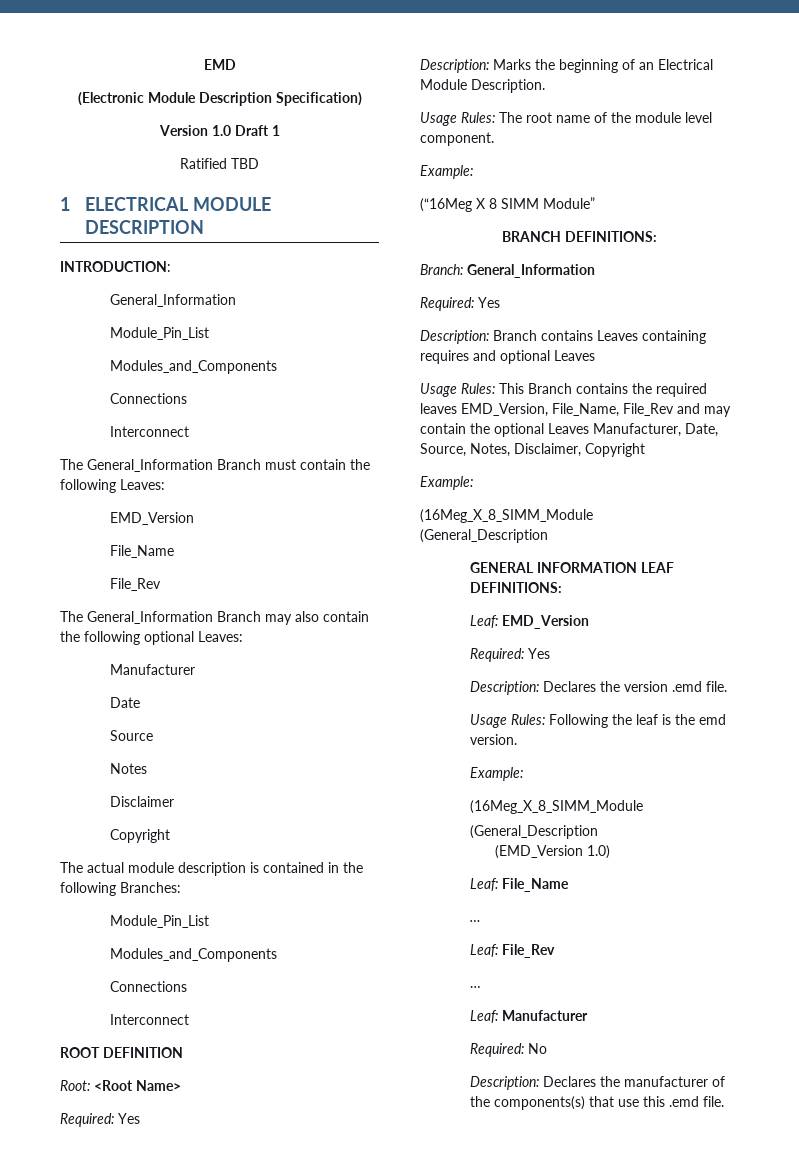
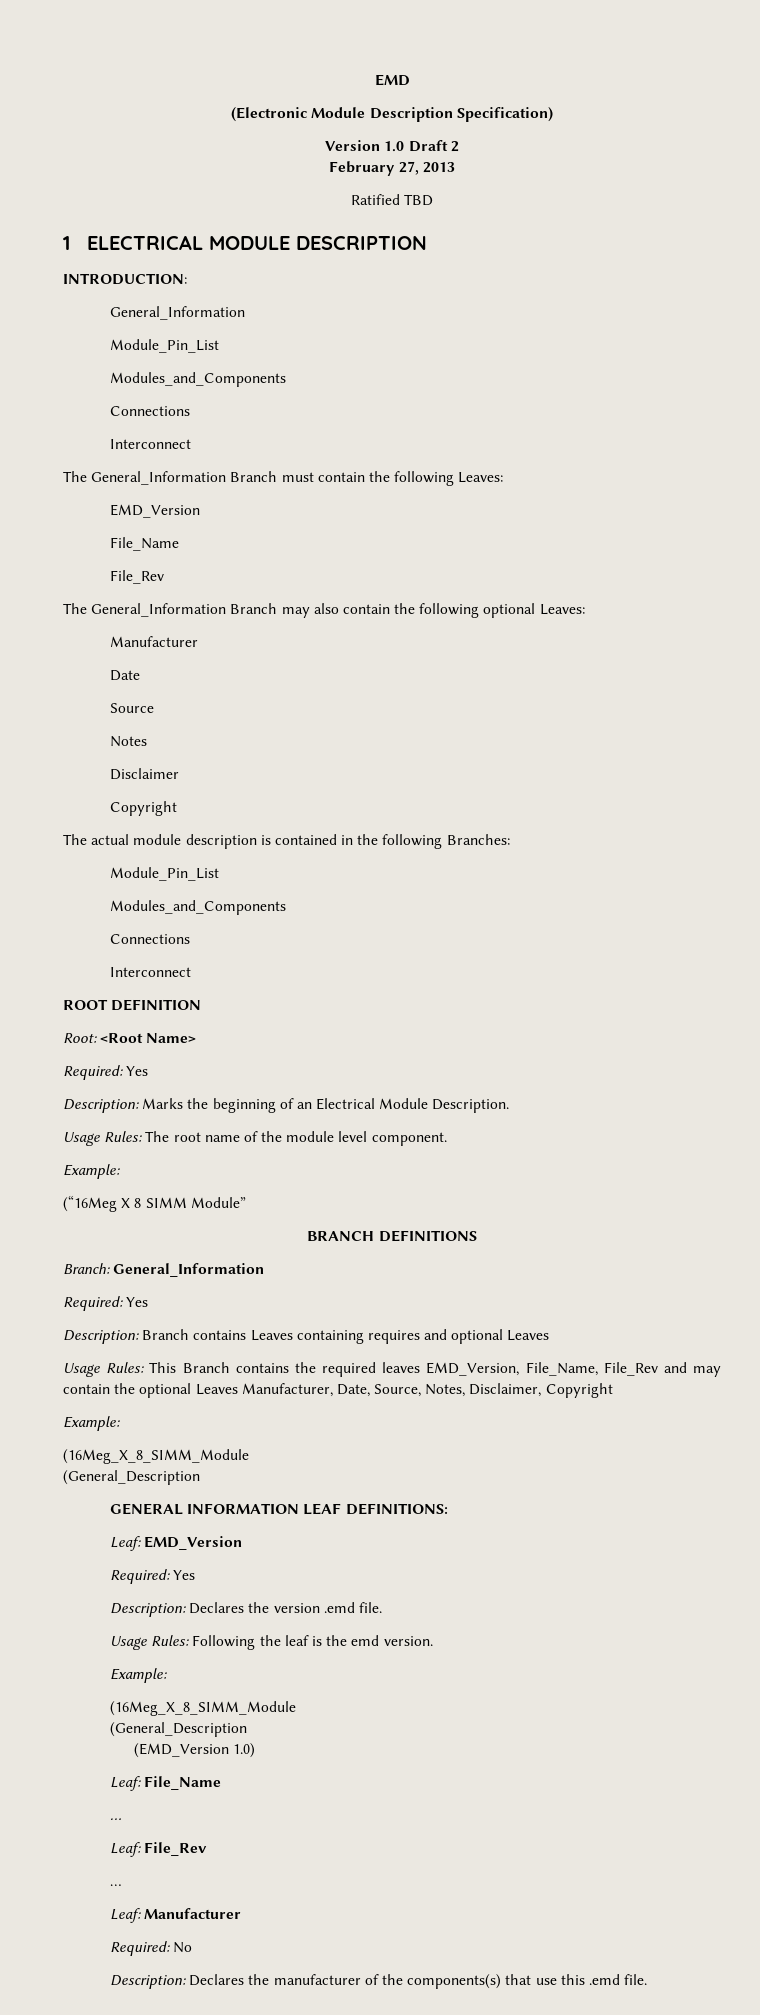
[271,125,280,136] 1 -> [450,141,459,152] [329,161,455,176] 2 // February 27, 2013
[565,231,657,242] DEFINITIONS: -> [378,1230,477,1242] DEFINITIONS

